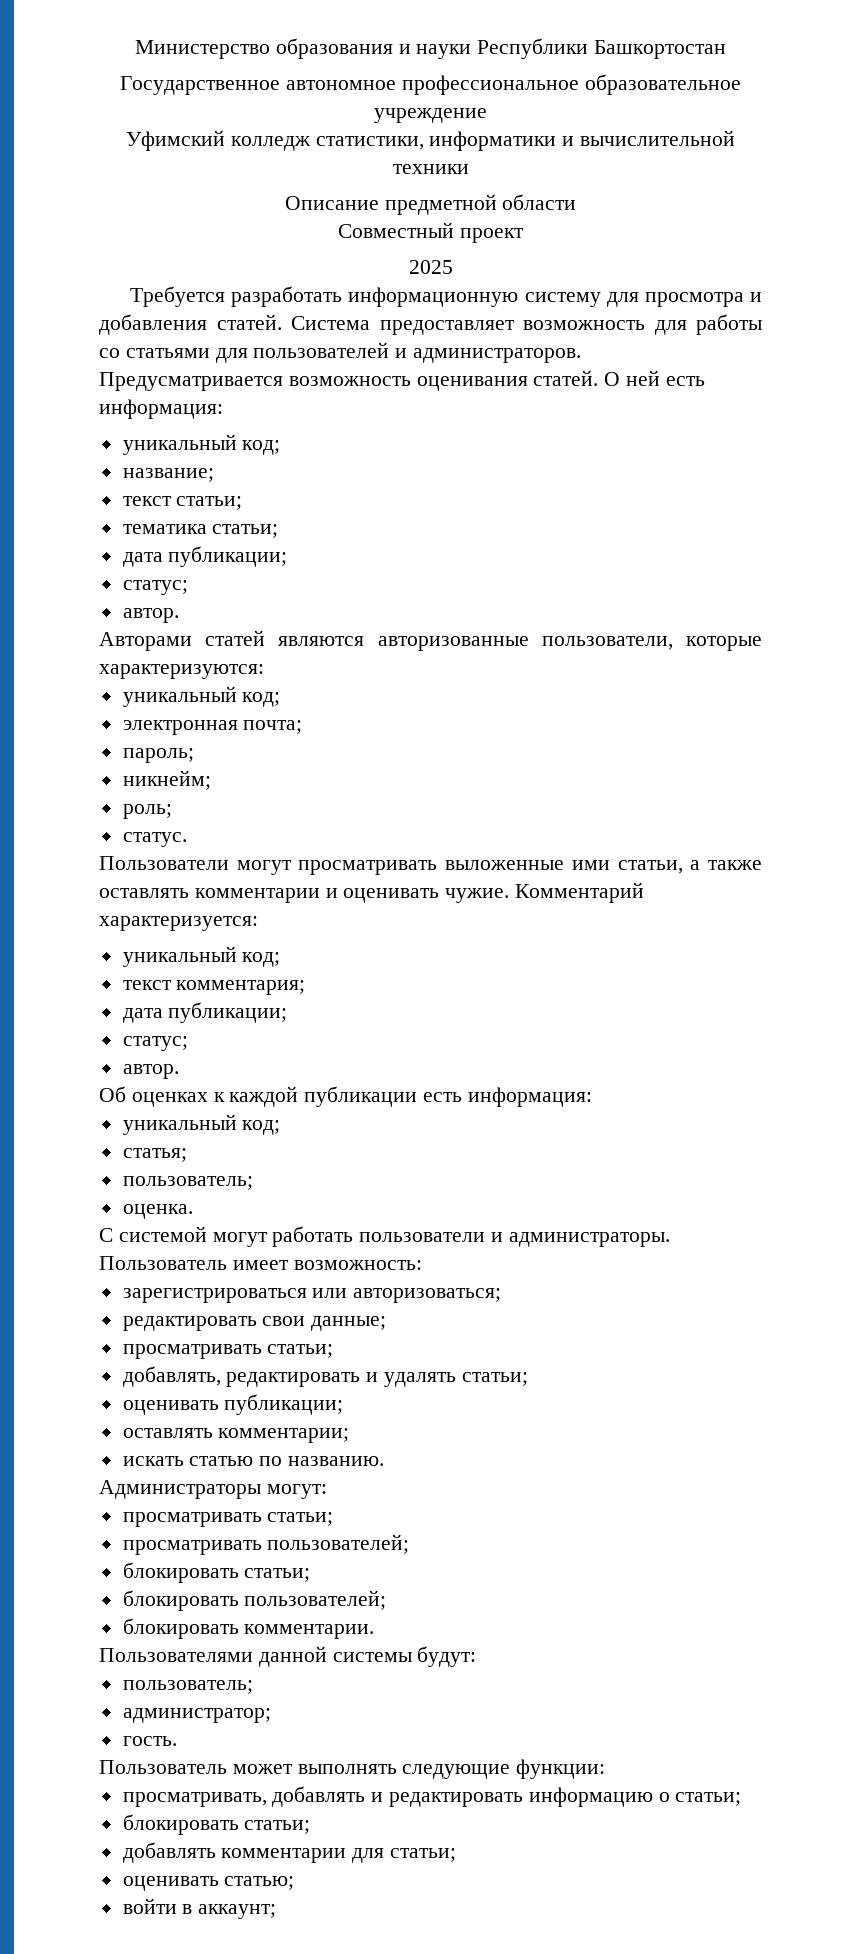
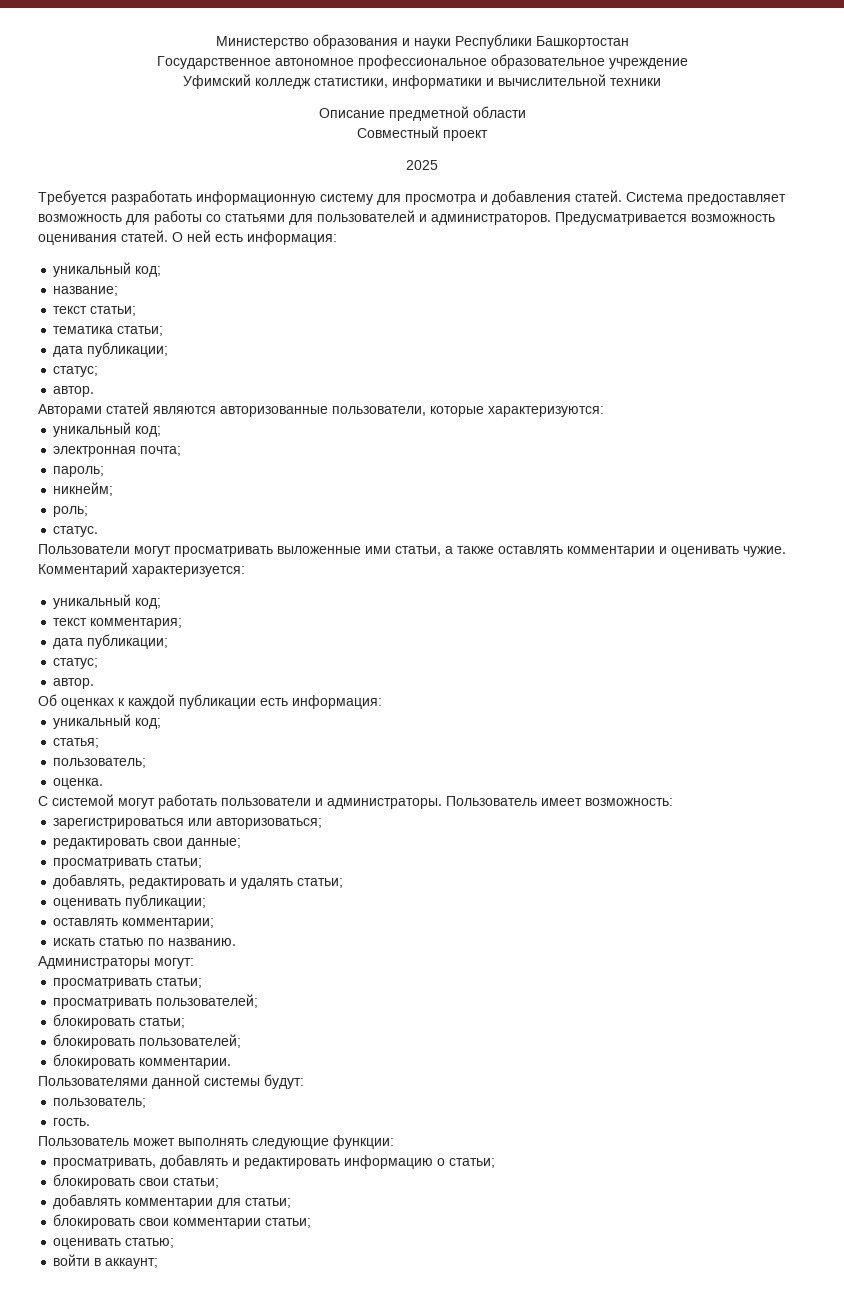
[122,1708,271,1723] // администратор; -> (147, 1103) none
(239, 1824) none -> [139,1178,170,1186] свои
(457, 1855) none -> [53,1214,312,1229] // блокировать свои комментарии статьи;

